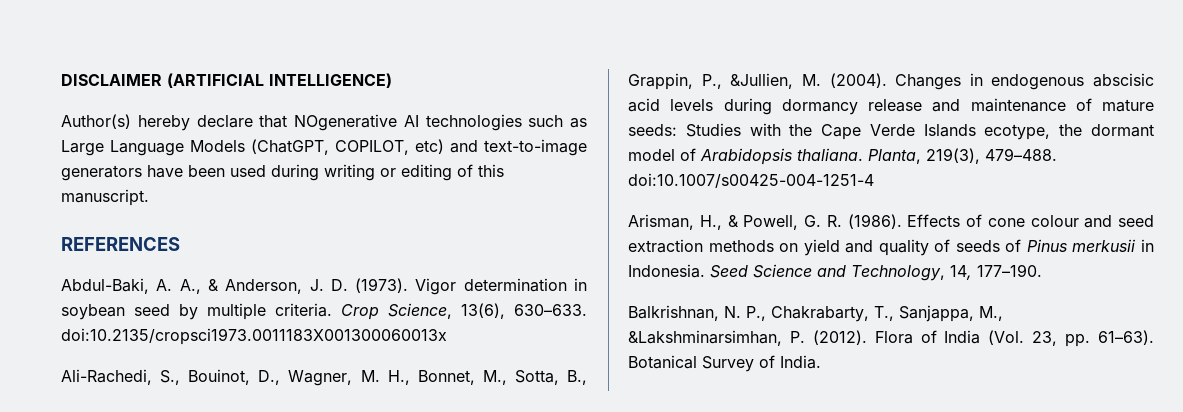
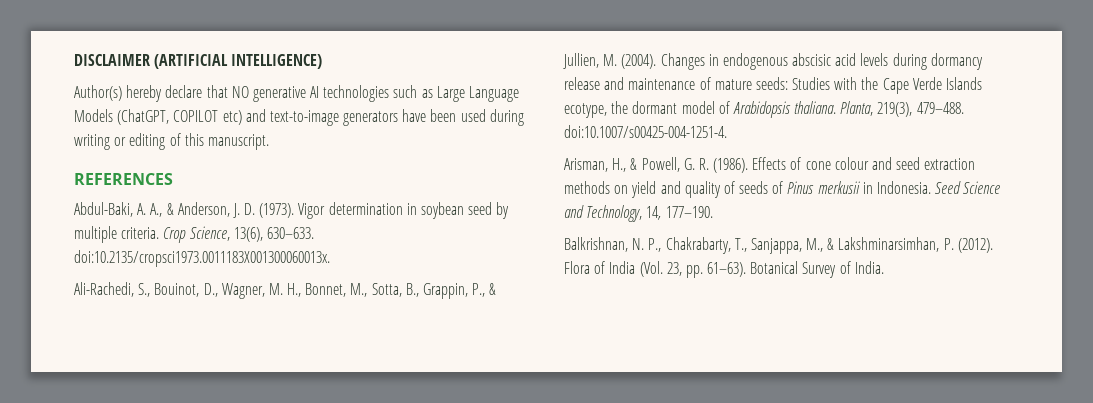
[294,114,397,131] NOgenerative -> [231,86,306,102] NO generative
[335,140,409,155] COPILOT, -> [173,110,219,122] COPILOT
[61,328,447,345] doi:10.2135/cropsci1973.0011183X001300060013x -> [74,250,330,267] doi:10.2135/cropsci1973.0011183X001300060013x.
[730,73,794,89] &Jullien, -> [489,283,497,295] [563,53,599,69] & Jullien,
[628,173,874,188] doi:10.1007/s00425-004-1251-4 -> [564,125,727,138] doi:10.1007/s00425-004-1251-4.
[628,330,782,346] &Lakshminarsimhan, -> [827,237,940,252] & Lakshminarsimhan,

